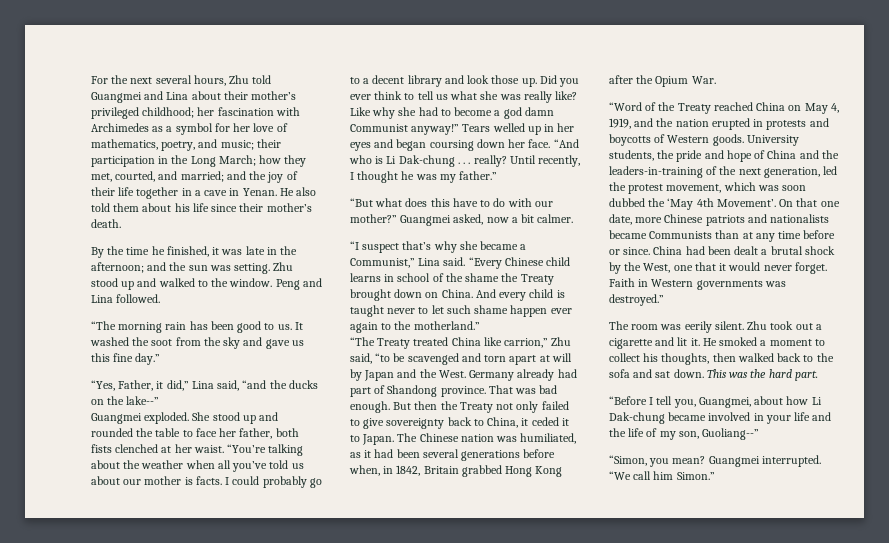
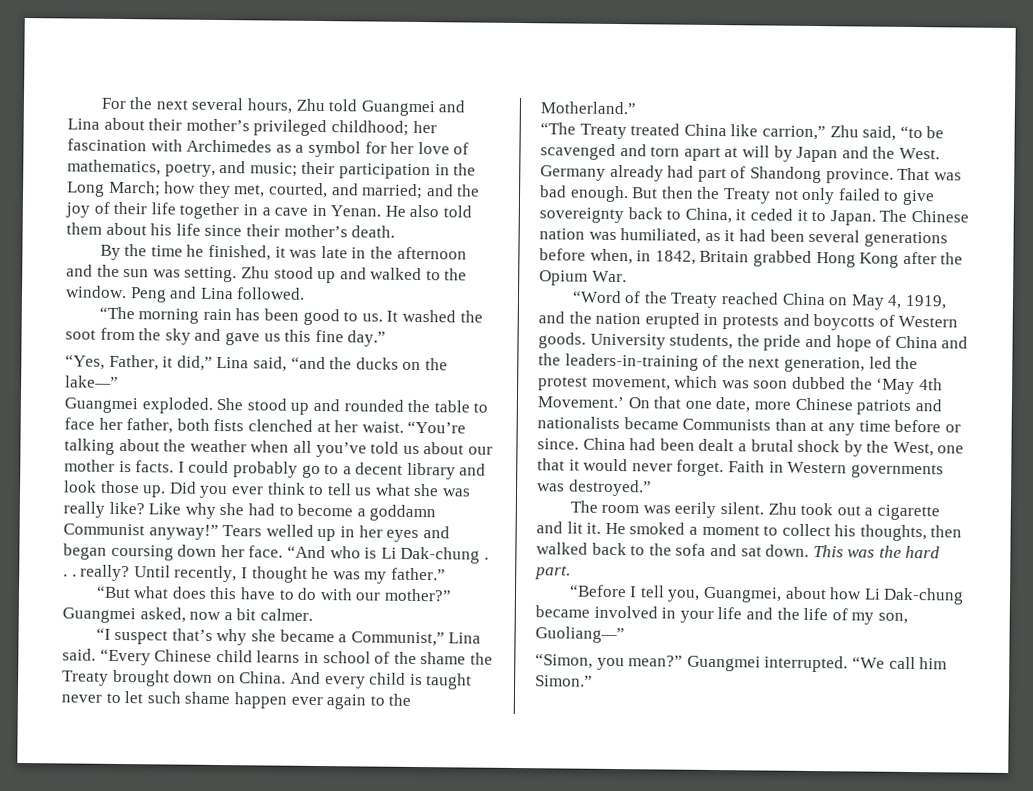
[91,262,144,273] afternoon; -> [396,246,467,260] afternoon
[126,396,160,405] lake--” -> [65,375,119,388] lake—”
[503,107,554,119] god damn -> [369,504,437,522] goddamn
[413,321,480,330] motherland.” -> [540,101,636,115] Motherland.”
[716,199,776,207] Movement’. -> [537,396,624,409] Movement.’
[702,428,760,440] Guoliang--” -> [535,626,625,644] Guoliang—”
[672,456,706,464] mean? -> [628,655,684,667] mean?”

